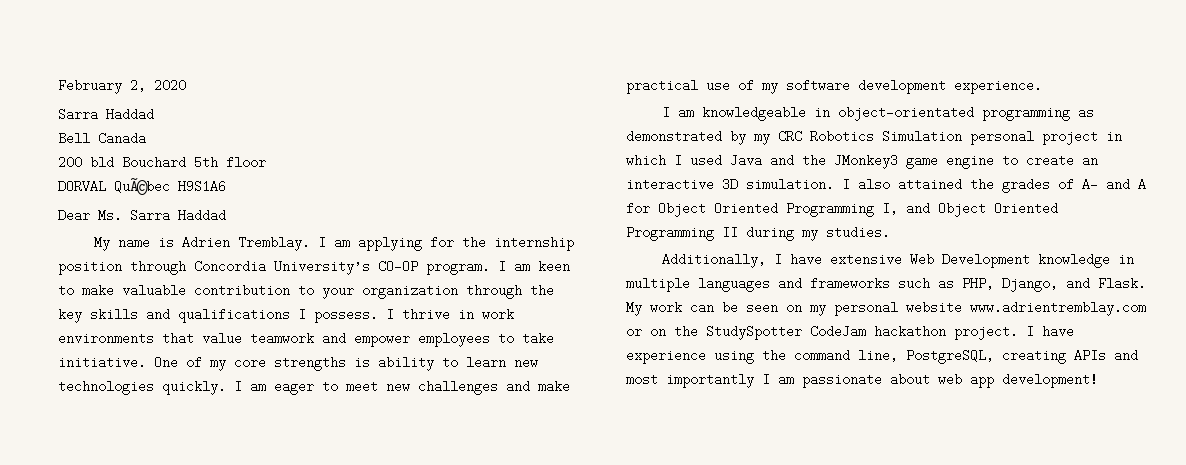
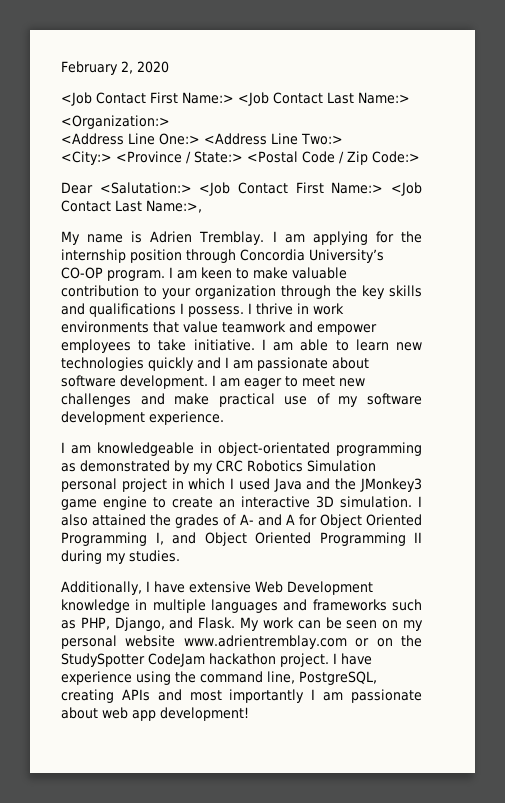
[58,108,154,121] [58,132,146,145] [58,156,266,169] [58,178,226,195] [58,209,226,222] Sarra Haddad // Bell Canada // 200 bld Bouchard 5th floor // DORVAL QuÃ©bec H9S1A6 // Dear Ms. Sarra Haddad -> [61,92,410,106] [61,115,170,129] [61,133,343,145] [61,151,420,165] [61,182,422,196] [61,200,202,213] <Job Contact First Name:> <Job Contact Last Name:> // <Organization:> // <Address Line One:> <Address Line Two:> // <City:> <Province / State:> <Postal Code / Zip Code:> // Dear <Salutation:> <Job Contact First Name:> <Job Contact Last Name:>,
[154,356,538,371] [58,380,226,395] One of my core strengths is ability to learn new technologies quickly. -> [261,339,423,351] [61,357,369,371] [61,375,208,389] I am able to learn new technologies quickly and I am passionate about software development.

